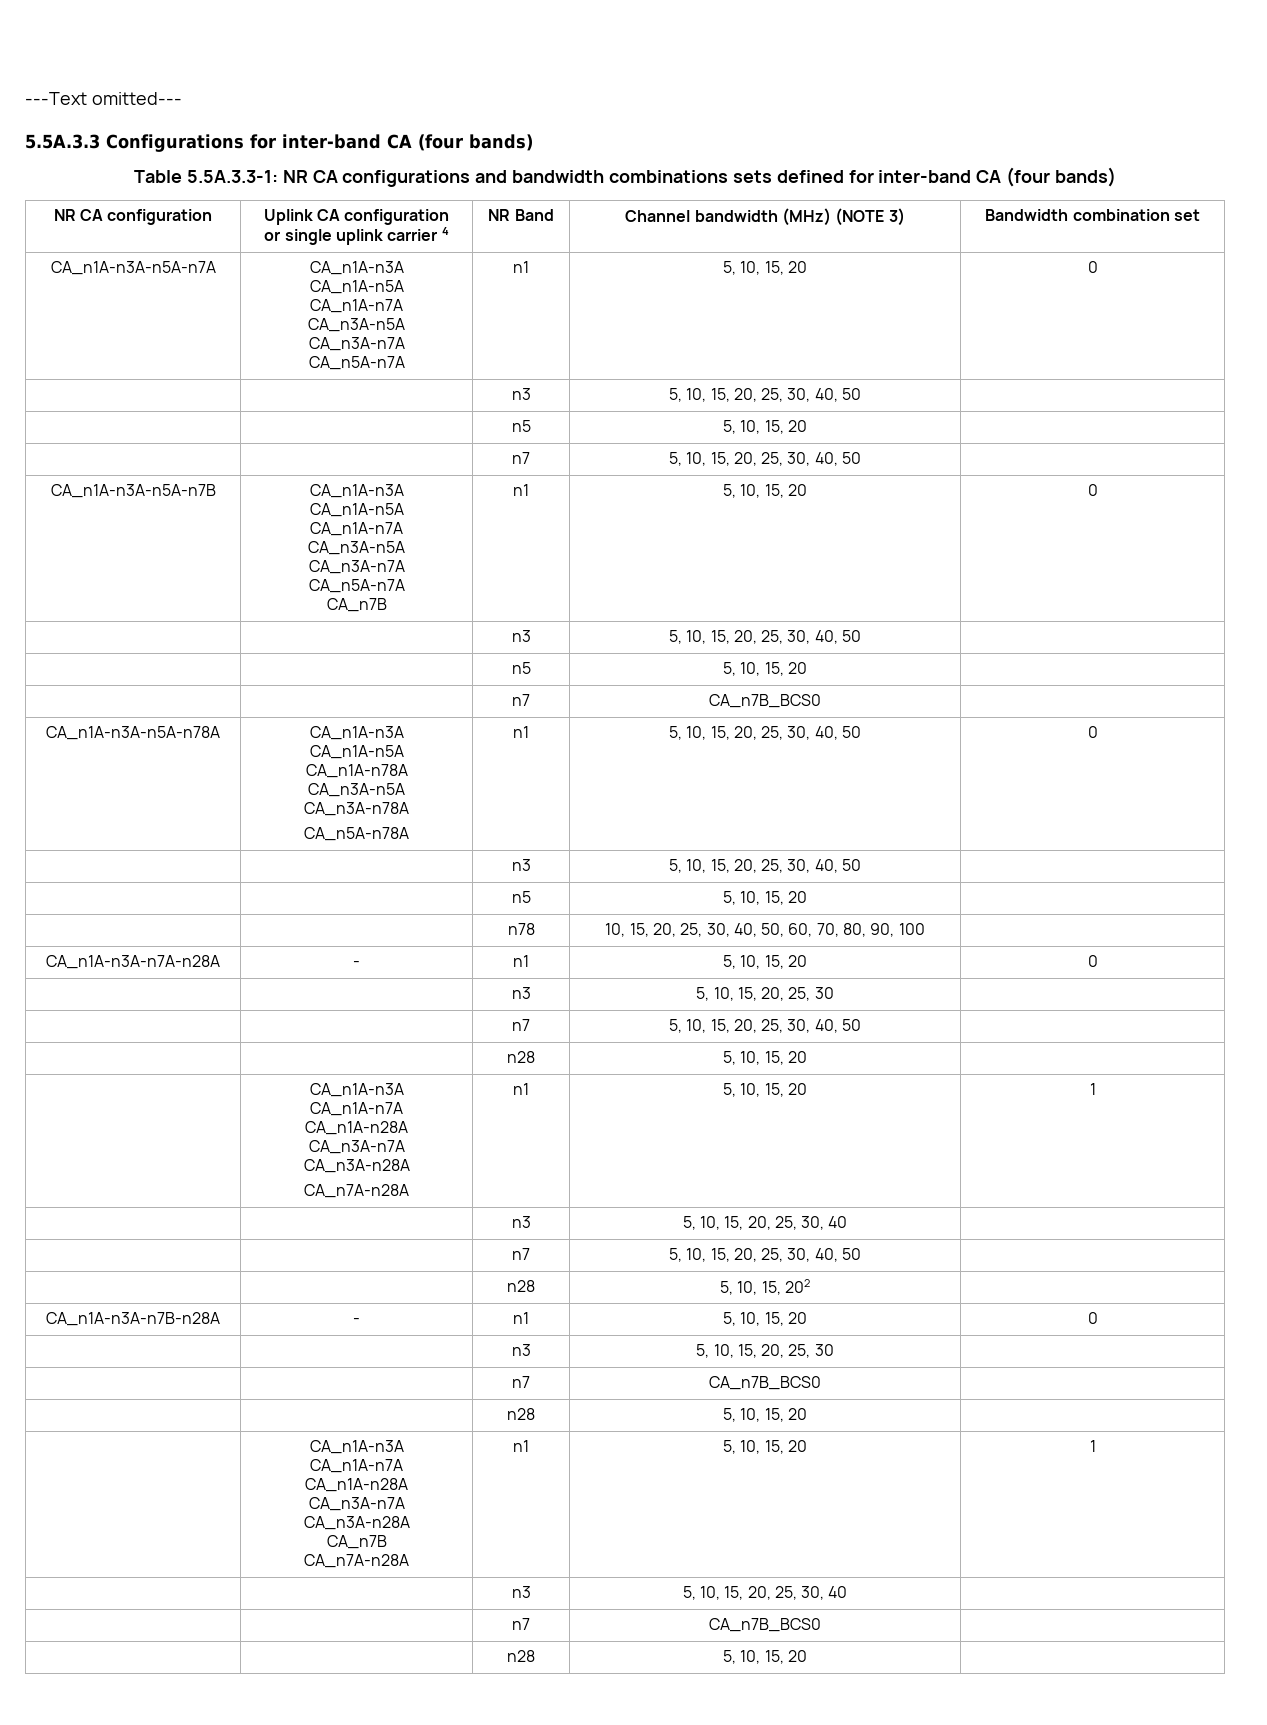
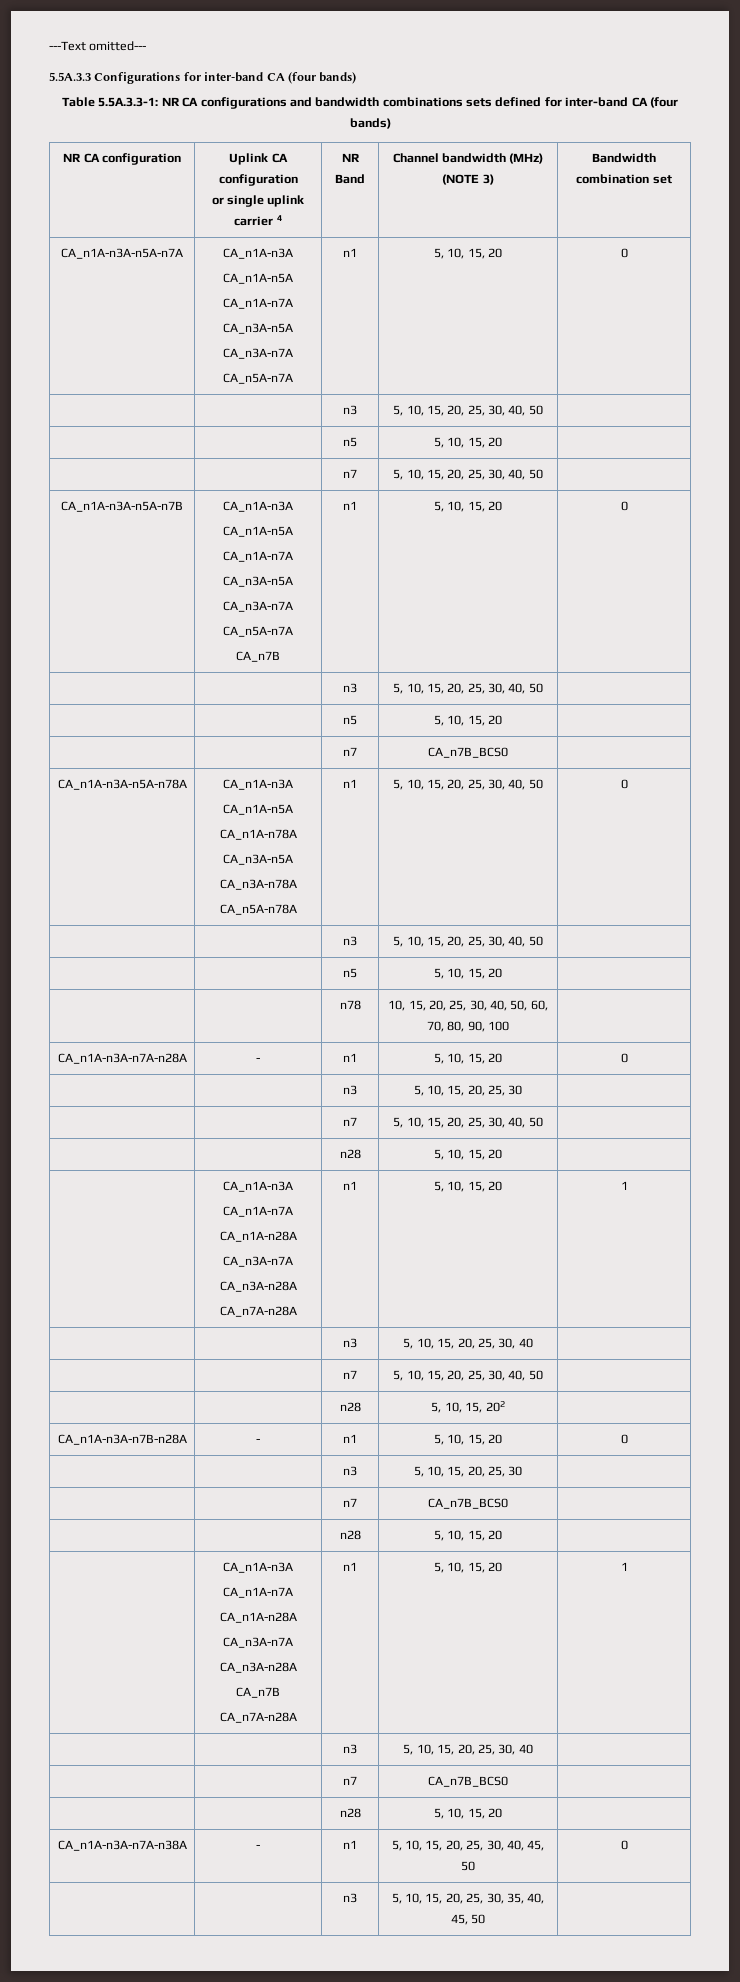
(807, 1656) none -> [57,1840,187,1851] [256,1844,260,1849] [343,1840,357,1849] [391,1840,545,1851] [461,1861,475,1871] [620,1840,628,1850] [343,1893,357,1903] [391,1893,545,1904] [450,1914,486,1925] // CA_n1A-n3A-n7A-n38A | - | n1 | 5, 10, 15, 20, 25, 30, 40, 45, 50 | 0 // | | n3 | 5, 10, 15, 20, 25, 30, 35, 40, 45, 50 |

